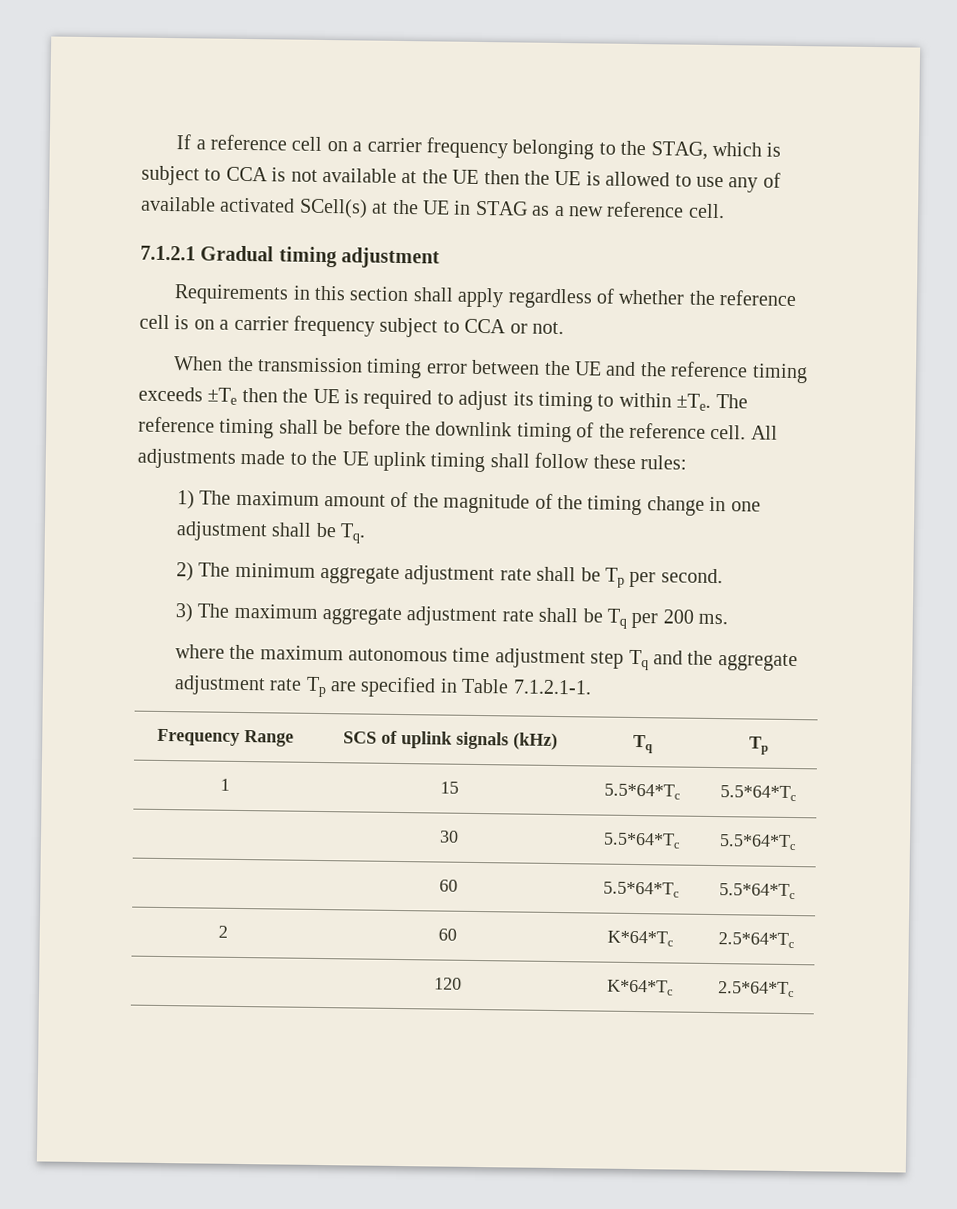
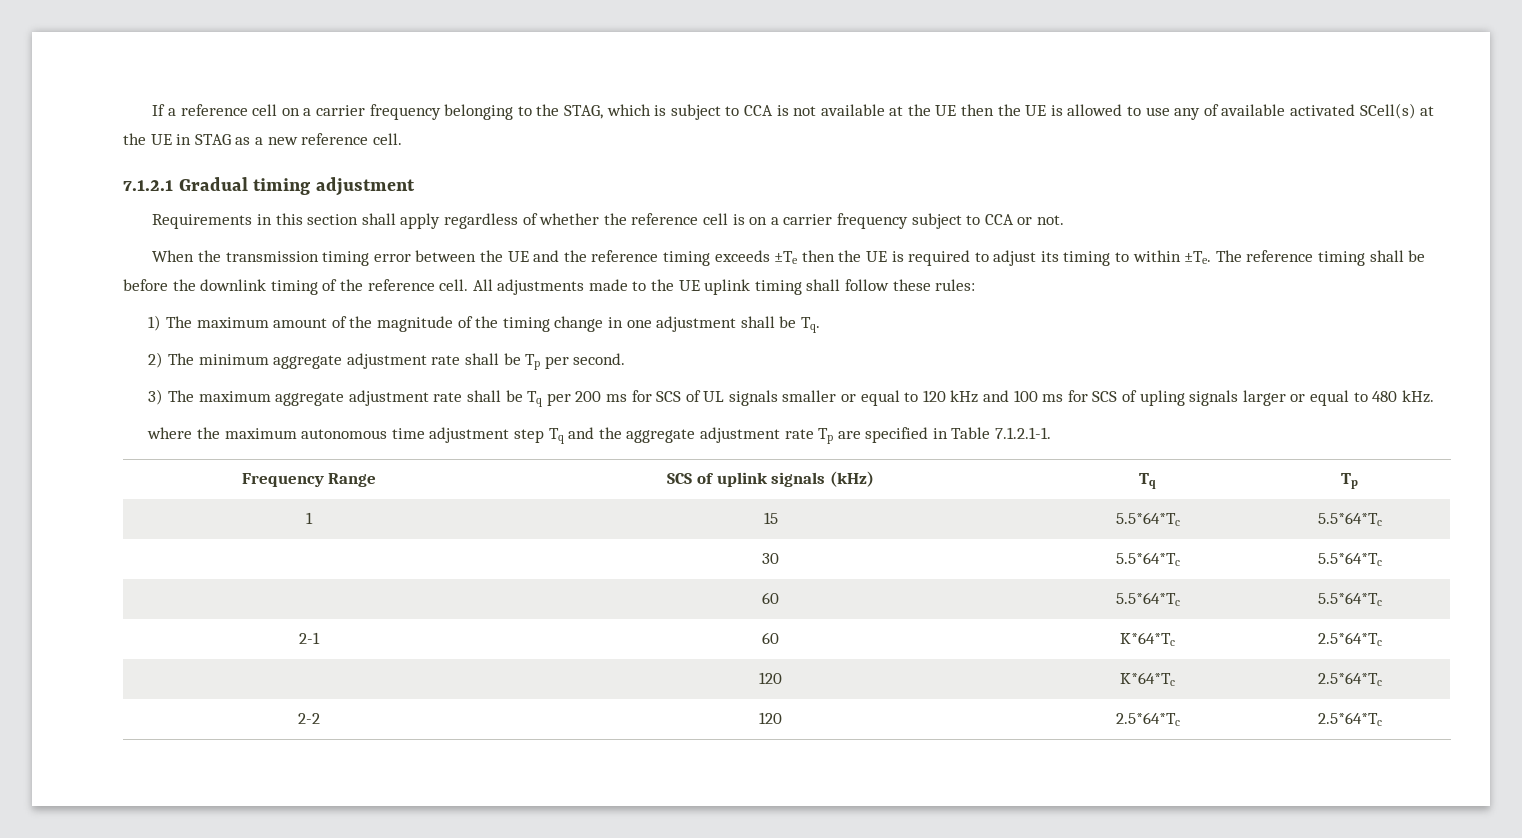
[698,613,729,625] ms. -> [605,390,1434,406] ms for SCS of UL signals smaller or equal to 120 kHz and 100 ms for SCS of upling signals larger or equal to 480 kHz.
[217,925,228,938] 2 -> [299,632,320,644] 2-1
(795, 989) none -> [298,713,320,724] [759,712,783,724] [1115,712,1180,726] [1317,712,1382,726] // 2-2 | 120 | 2.5*64*Tc | 2.5*64*Tc

